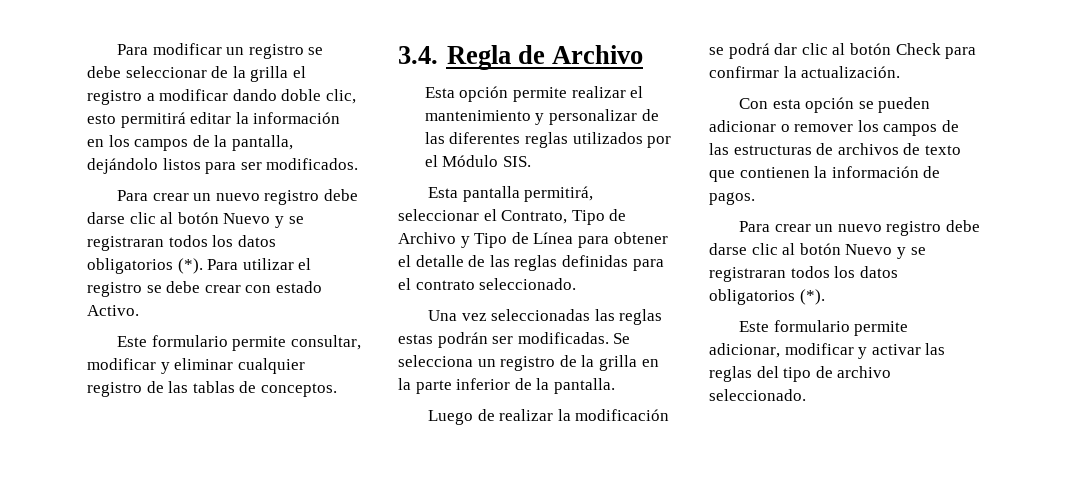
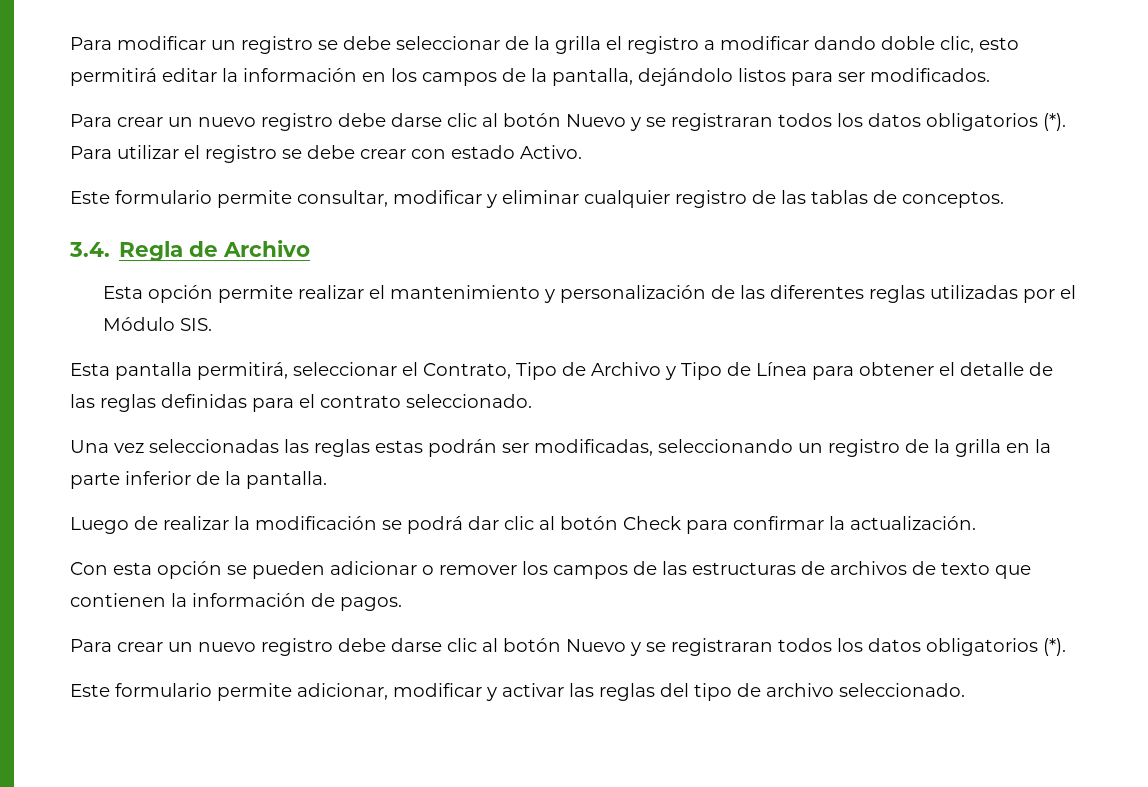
[548,109,637,125] personalizar -> [560,285,707,303] personalización
[572,132,643,144] utilizados -> [930,285,1019,299] utilizadas
[517,332,631,344] [398,355,473,367] modificadas. Se selecciona -> [534,439,793,456] modificadas, seleccionando

